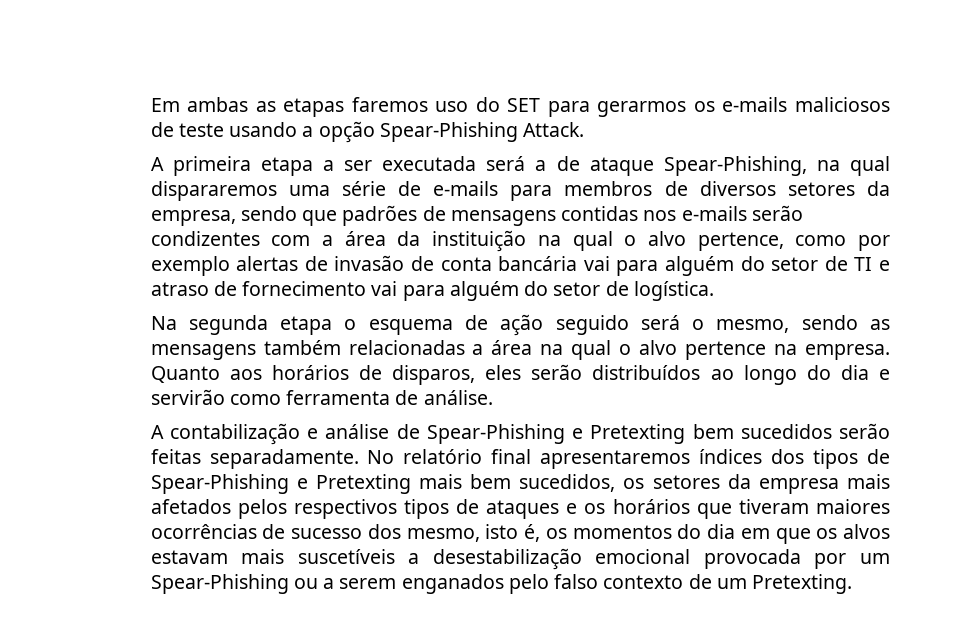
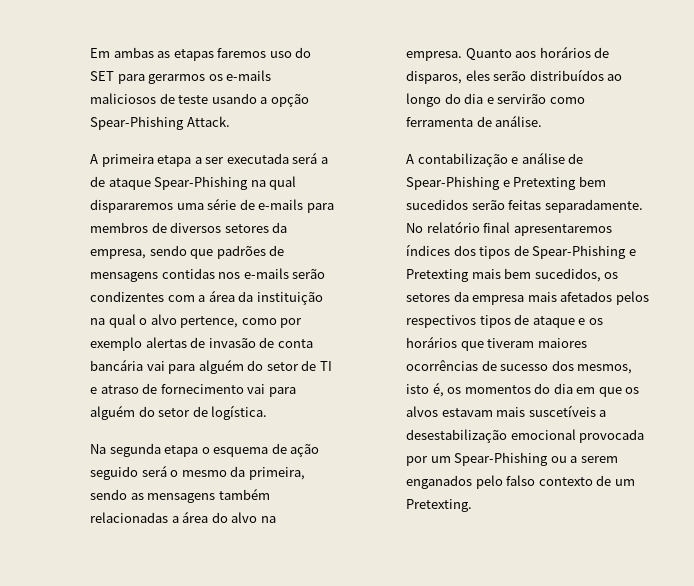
[663,156,807,176] Spear-Phishing, -> [154,176,249,190] Spear-Phishing
[716,319,790,333] mesmo, -> [181,466,305,480] mesmo da primeira,
[540,340,767,360] na qual o alvo pertence -> [211,512,258,523] do alvo
[486,500,560,519] ataques -> [532,316,575,328] ataque
[406,528,480,542] mesmo, -> [577,364,633,374] mesmos,

